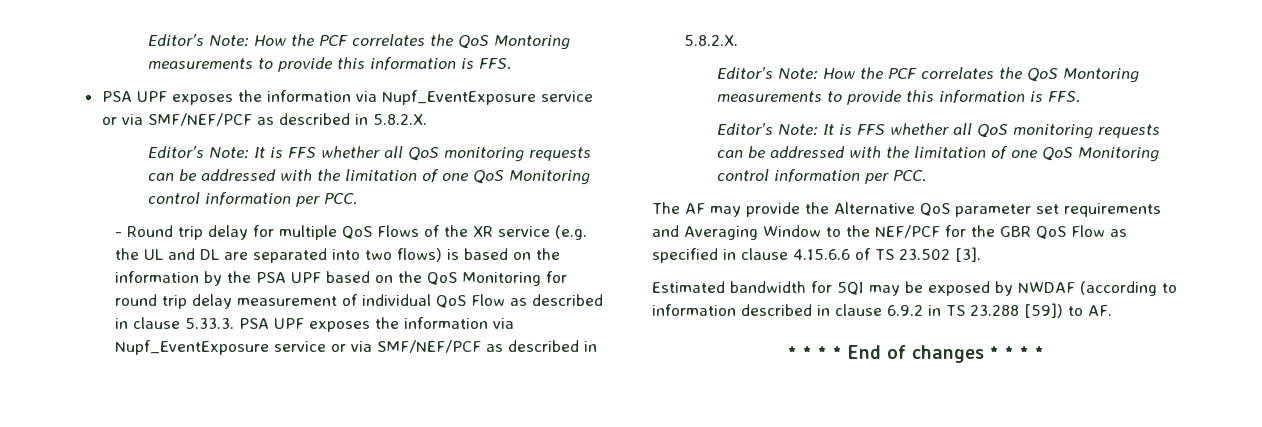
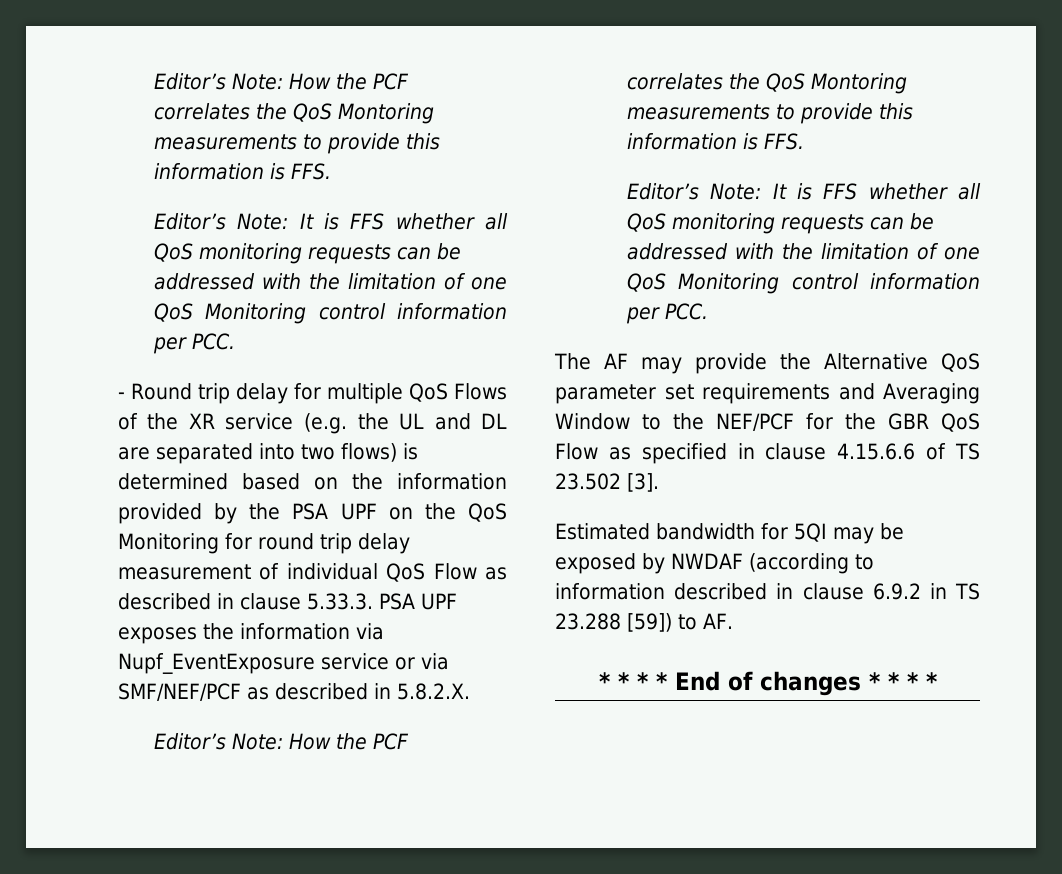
[101,90,593,105] [101,113,427,126] // PSA UPF exposes the information via Nupf_EventExposure service or via SMF/NEF/PCF as described in 5.8.2.X. -> (331, 171) none
(460, 254) none -> [117,473,228,490] determined
(200, 277) none -> [117,503,202,524] provided
[326,271,371,283] based -> (377, 511) none

